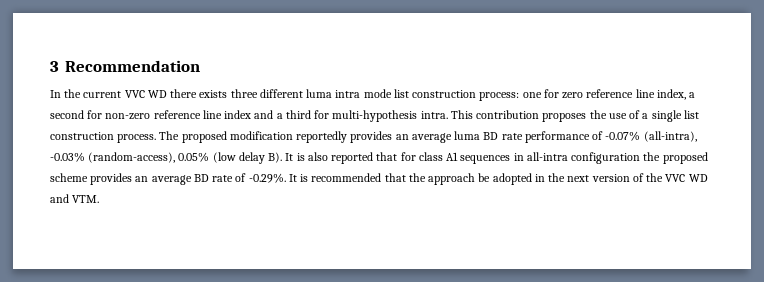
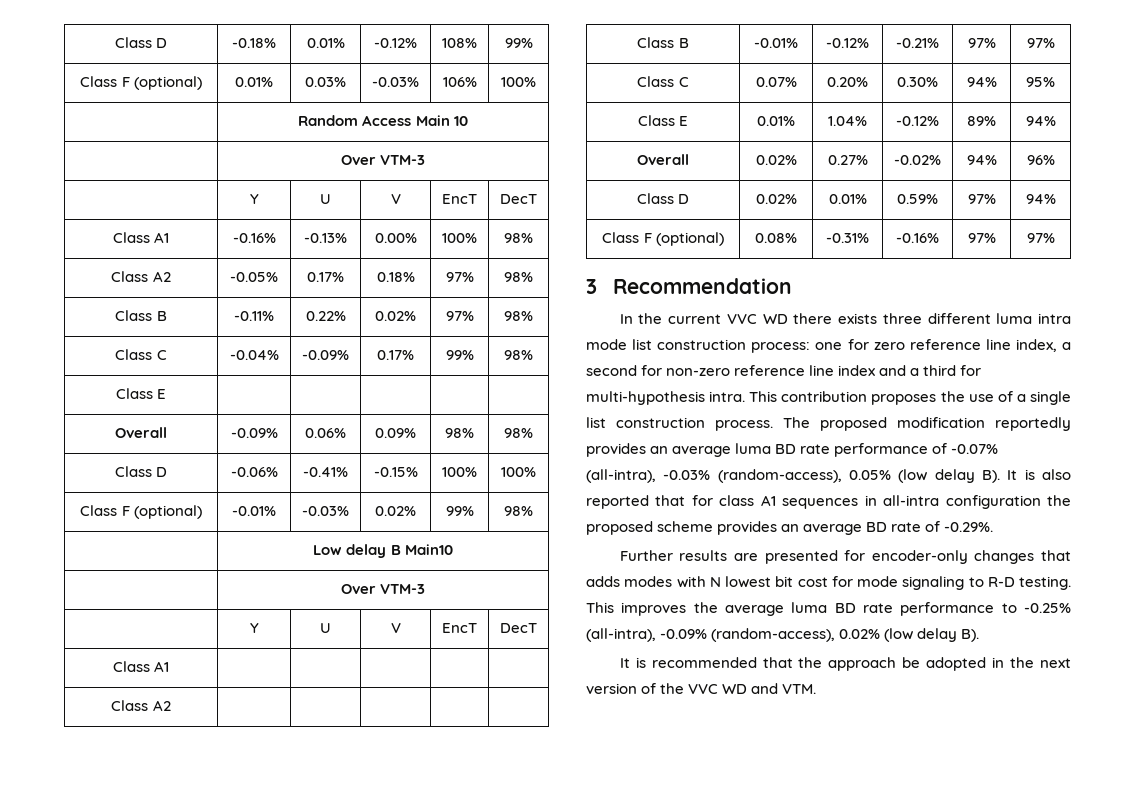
(50, 66) none -> [114,37,168,48] [232,38,276,48] [306,38,345,48] [374,38,417,48] [442,38,477,48] [504,38,533,48] [80,76,202,90] [235,77,273,87] [305,77,346,87] [372,77,419,87] [442,77,477,87] [501,77,536,87] [298,115,468,126] [340,155,426,165] [249,194,259,204] [320,194,331,204] [390,194,401,204] [442,194,477,204] [500,194,537,204] [112,232,170,243] [232,233,276,243] [304,233,347,243] [374,233,417,243] [442,233,477,243] [504,233,533,243] [111,271,171,282] [230,272,278,282] [307,272,344,282] [376,272,415,282] [445,272,474,282] [504,272,533,282] [115,310,167,321] [234,311,274,321] [305,311,346,321] [375,311,416,321] [445,311,474,321] [504,311,533,321] [115,349,167,360] [229,350,279,360] [302,350,349,360] [377,350,414,360] [445,350,474,360] [504,350,533,360] [115,388,167,399] [115,427,167,438] [230,428,278,438] [305,428,346,438] [375,428,416,438] [445,428,474,438] [504,428,533,438] [114,466,168,477] [230,467,278,477] [303,467,348,477] [373,467,418,477] [442,467,477,477] [501,467,536,477] [80,505,202,519] [232,506,276,516] [302,506,349,516] [375,506,416,516] [445,506,474,516] [504,506,533,516] [313,544,453,558] [340,584,426,594] [249,623,259,633] [320,623,331,633] [390,623,401,633] [442,623,477,633] [500,623,537,633] [112,661,170,672] [111,700,171,711] [637,37,689,48] [754,38,798,48] [826,38,869,48] [896,38,939,48] [967,38,996,48] [1026,38,1055,48] [637,76,689,87] [755,77,797,87] [827,77,868,87] [897,77,938,87] [966,77,997,87] [1026,77,1055,87] [637,115,689,126] [757,116,795,126] [828,116,867,126] [896,116,939,126] [967,116,996,126] [1025,116,1056,126] [637,154,689,165] [755,155,797,165] [827,155,868,165] [894,155,941,165] [966,155,997,165] [1026,155,1055,165] [636,193,690,204] [755,194,797,204] [828,194,867,204] [897,194,938,204] [967,194,996,204] [1025,194,1056,204] [602,232,724,246] [755,233,797,243] [826,233,869,243] [896,233,939,243] [967,233,996,243] [1026,233,1055,243] Class D | -0.18% | 0.01% | -0.12% | 108% | 99% // Class F (optional) | 0.01% | 0.03% | -0.03% | 106% | 100% // | Random Access Main 10 // | Over VTM-3 // | Y | U | V | EncT | DecT // Class A1 | -0.16% | -0.13% | 0.00% | 100% | 98% // Class A2 | -0.05% | 0.17% | 0.18% | 97% | 98% // Class B | -0.11% | 0.22% | 0.02% | 97% | 98% // Class C | -0.04% | -0.09% | 0.17% | 99% | 98% // Class E | | | | | // Overall | -0.09% | 0.06% | 0.09% | 98% | 98% // Class D | -0.06% | -0.41% | -0.15% | 100% | 100% // Class F (optional) | -0.01% | -0.03% | 0.02% | 99% | 98% // | Low delay B Main10 // | Over VTM-3 // | Y | U | V | EncT | DecT // Class A1 | | | | | // Class A2 | | | | | // Class B | -0.01% | -0.12% | -0.21% | 97% | 97% // Class C | 0.07% | 0.20% | 0.30% | 94% | 95% // Class E | 0.01% | 1.04% | -0.12% | 89% | 94% // Overall | 0.02% | 0.27% | -0.02% | 94% | 96% // Class D | 0.02% | 0.01% | 0.59% | 97% | 94% // Class F (optional) | 0.08% | -0.31% | -0.16% | 97% | 97% //
(286, 178) none -> [619,550,1071,564] [586,576,1071,590] [586,602,1071,616] [586,628,980,642] // Further results are presented for encoder-only changes that adds modes with N lowest bit cost for mode signaling to R-D testing. This improves the average luma BD rate performance to -0.25% (all-intra), -0.09% (random-access), 0.02% (low delay B). //

